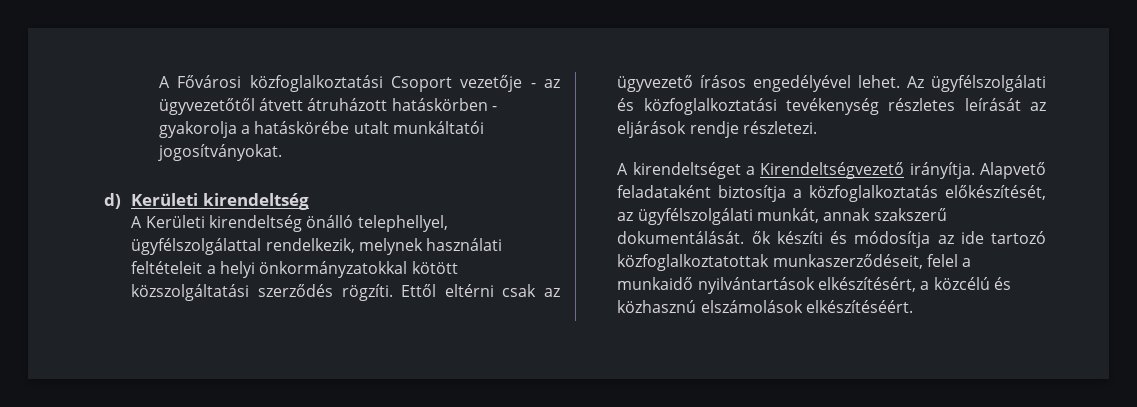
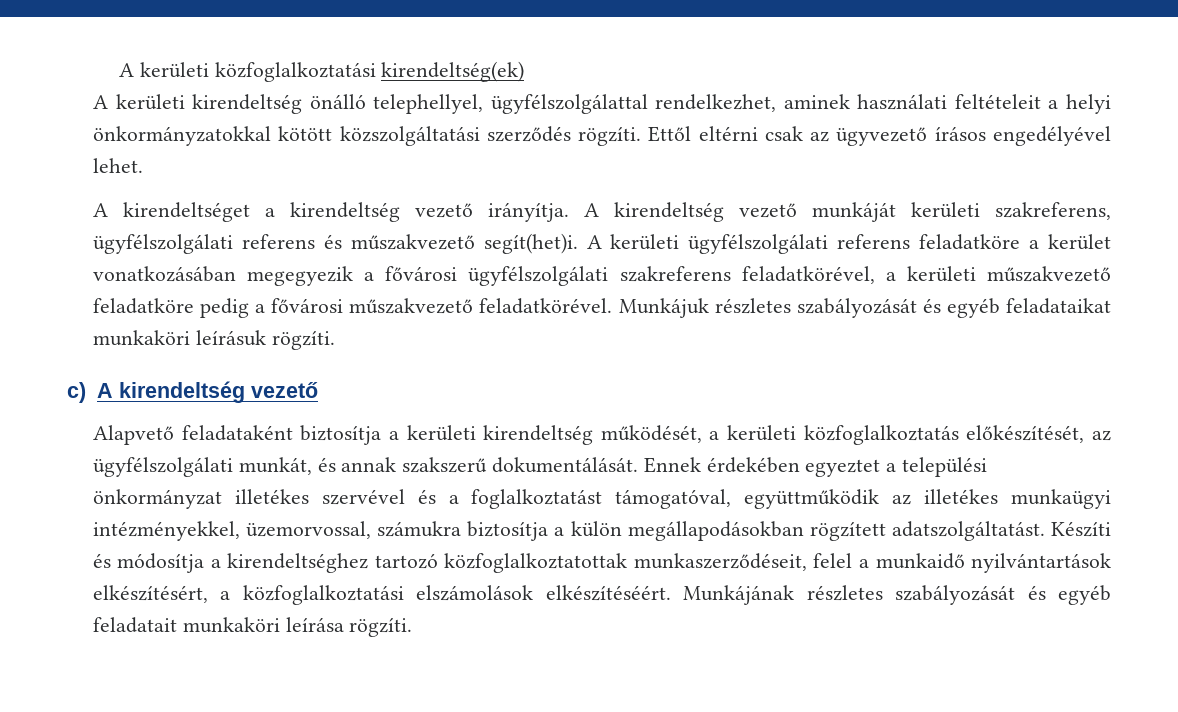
[158,75,561,92] [158,98,498,115] [158,121,485,138] [157,144,282,161] [104,193,309,210] [131,215,205,228] A Fővárosi közfoglalkoztatási Csoport vezetője - az ügyvezetőtől átvett átruházott hatáskörben - gyakorolja a hatáskörébe utalt munkáltatói jogosítványokat. // d) Kerületi kirendeltség // A Kerületi -> [118,61,525,82] [92,94,185,110] A kerületi közfoglalkoztatási kirendeltség(ek) // A kerületi
[265,238,424,255] rendelkezik, melynek -> [655,94,850,112] rendelkezhet, aminek
[907,75,1046,92] [617,98,1046,115] [617,121,818,138] [617,162,1046,179] [617,185,803,202] Az ügyfélszolgálati és közfoglalkoztatási tevékenység részletes leírását az eljárások rendje részletezi. // A kirendeltséget a Kirendeltségvezető irányítja. Alapvető feladataként biztosítja a -> [92,202,1111,222] [92,233,1111,254] [92,266,1111,286] [92,298,1111,318] [92,330,335,350] [67,381,318,403] [92,425,797,445] // A kirendeltséget a kirendeltség vezető irányítja. A kirendeltség vezető munkáját kerületi szakreferens, ügyfélszolgálati referens és műszakvezető segít(het)i. A kerületi ügyfélszolgálati referens feladatköre a kerület vonatkozásában megegyezik a fővárosi ügyfélszolgálati szakreferens feladatkörével, a kerületi műszakvezető feladatköre pedig a fővárosi műszakvezető feladatkörével. Munkájuk részletes szabályozását és egyéb feladataikat munkaköri leírásuk rögzíti. // c) A kirendeltség vezető // Alapvető feladataként biztosítja a kerületi kirendeltség működését, a kerületi
(820, 215) none -> [317,457,336,472] és
[751,231,984,248] ők készíti és módosítja az ide -> [643,457,987,477] [92,489,1111,509] [92,521,1111,541] [92,553,369,573] Ennek érdekében egyeztet a települési önkormányzat illetékes szervével és a foglalkoztatást támogatóval, együttműködik az illetékes munkaügyi intézményekkel, üzemorvossal, számukra biztosítja a külön megállapodásokban rögzített adatszolgáltatást. Készíti és módosítja a kirendeltséghez
[933,277,1011,290] [617,300,914,313] közcélú és közhasznú elszámolások elkészítéséért. -> [242,585,1111,605] [92,617,413,637] közfoglalkoztatási elszámolások elkészítéséért. Munkájának részletes szabályozását és egyéb feladatait munkaköri leírása rögzíti.

